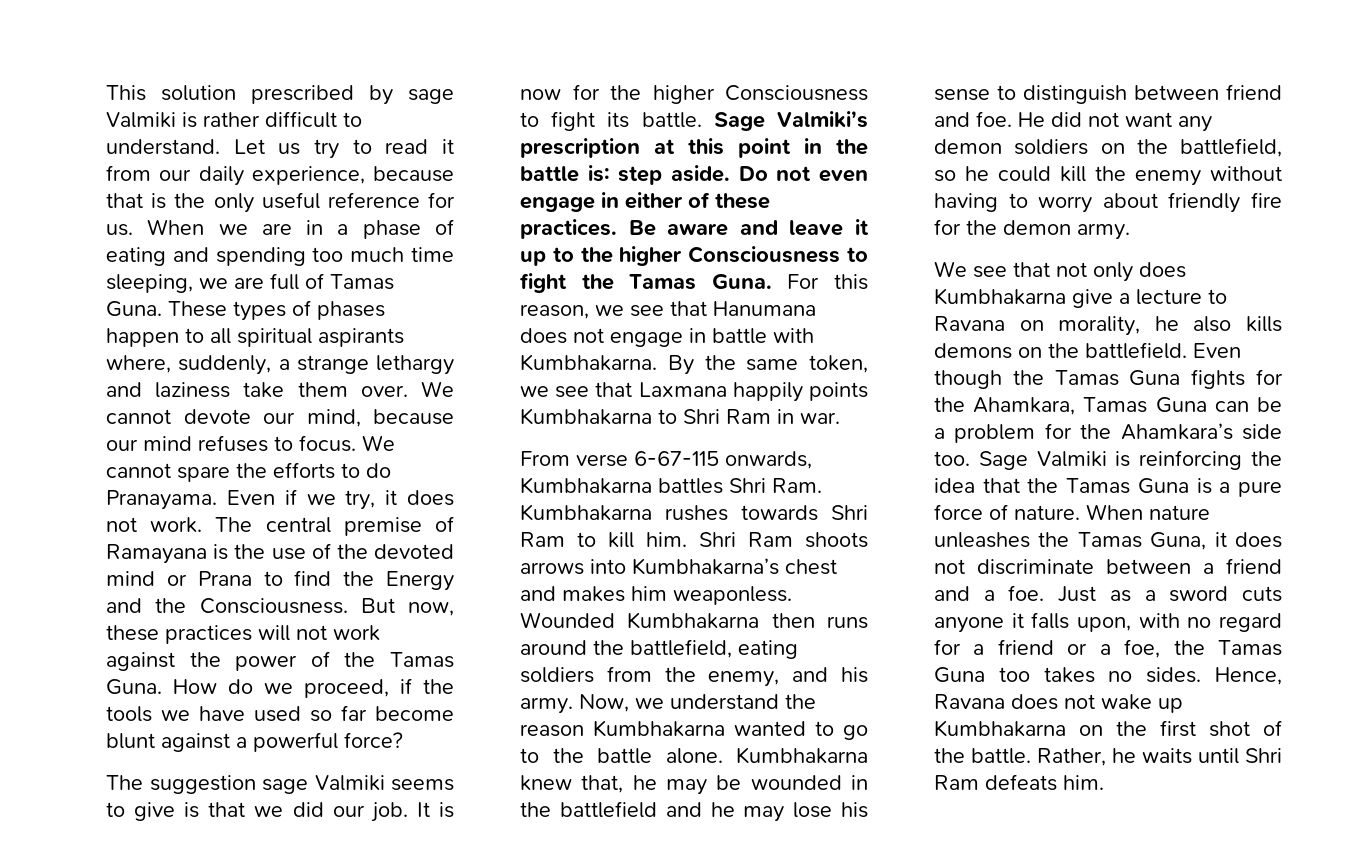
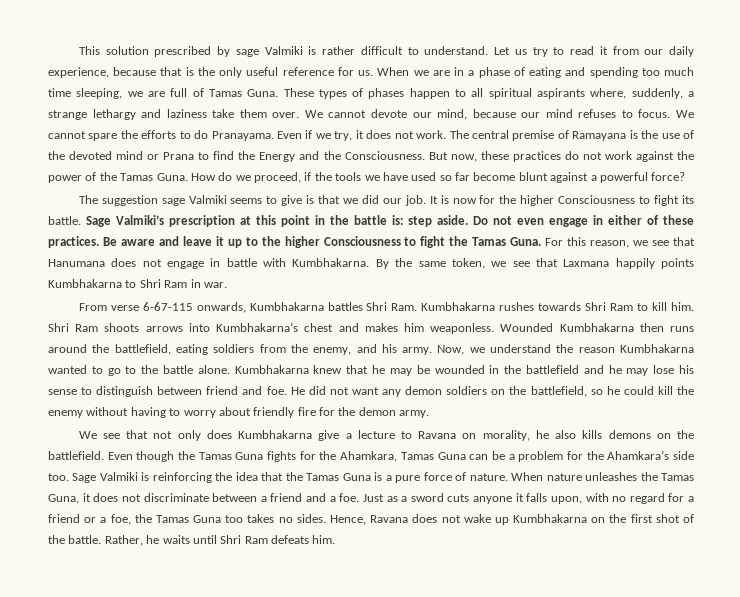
[258,625,290,641] will -> [564,151,579,160] do
[581,775,624,793] that, -> [346,365,369,374] that

